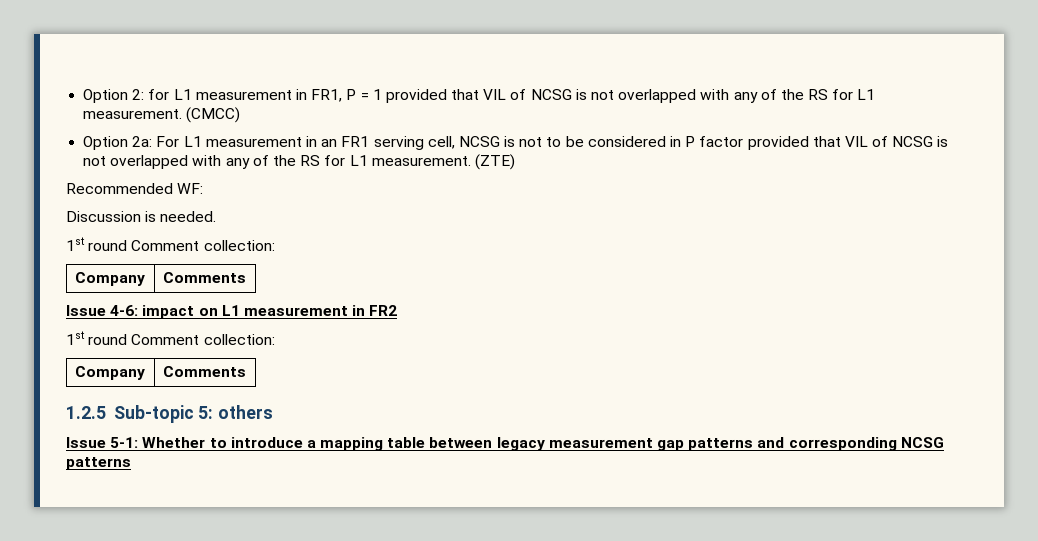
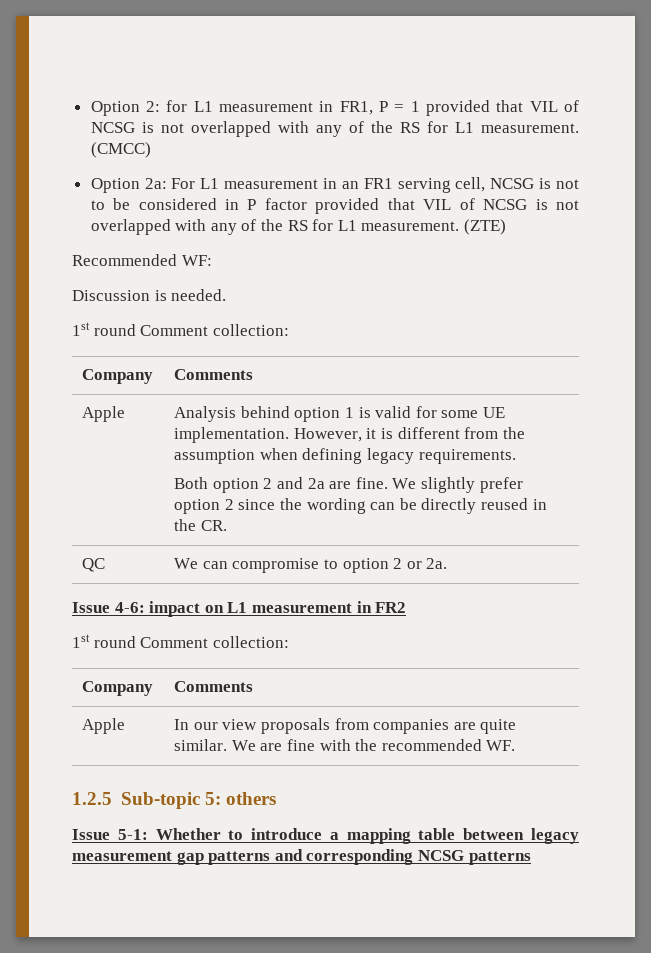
(246, 277) none -> [82,406,126,422] [174,406,506,422] [174,427,525,443] [174,448,516,464] [174,477,523,493] [174,498,547,514] [174,519,227,531] [82,558,106,572] [174,558,448,573] // Apple | Analysis behind option 1 is valid for some UE implementation. However, it is different from the assumption when defining legacy requirements. // Both option 2 and 2a are fine. We slightly prefer option 2 since the wording can be directly reused in the CR. // QC | We can compromise to option 2 or 2a.
(246, 371) none -> [82,718,126,734] [174,718,517,734] [174,739,516,751] // Apple | In our view proposals from companies are quite similar. We are fine with the recommended WF.

